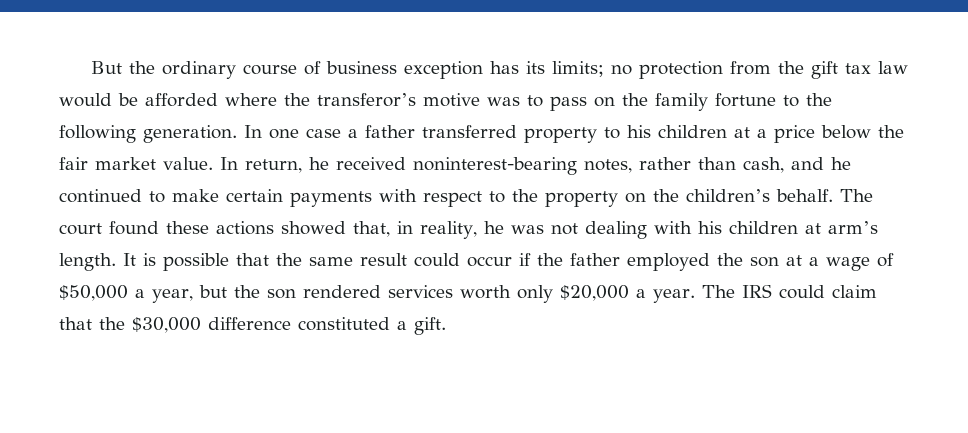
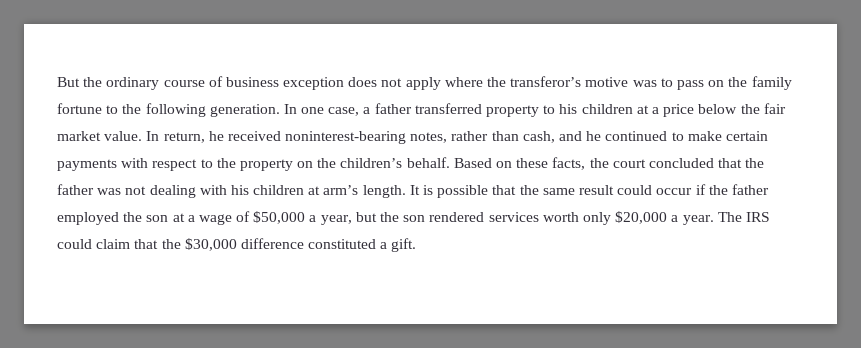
[489,61,908,79] [59,93,218,107] has its limits; no protection from the gift tax law would be afforded -> [348,77,441,90] does not apply
[306,128,341,138] case -> [328,107,360,116] case,
[840,189,873,202] [59,221,504,239] The court found these actions showed that, in reality, he -> [453,157,765,170] [57,184,94,195] Based on these facts, the court concluded that the father

